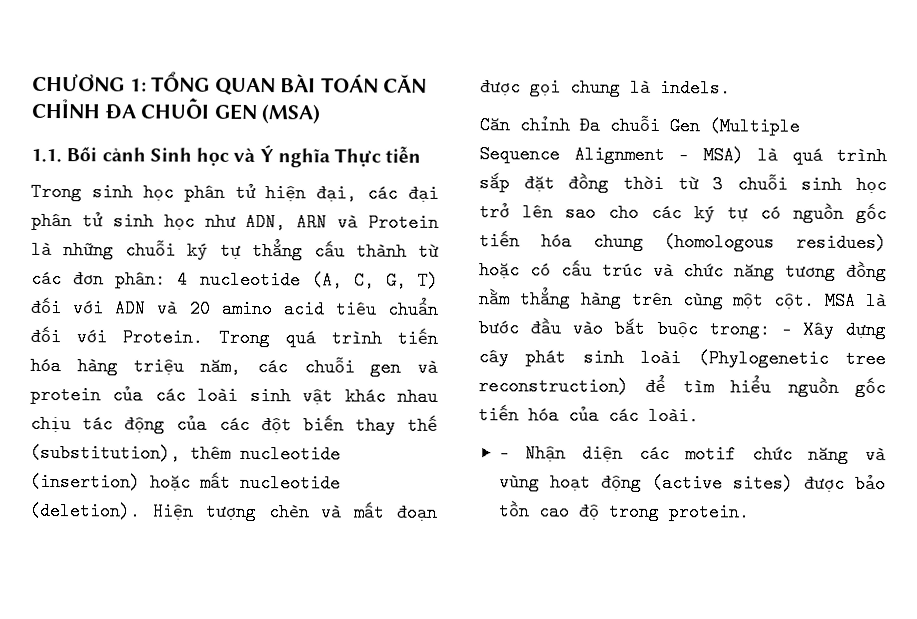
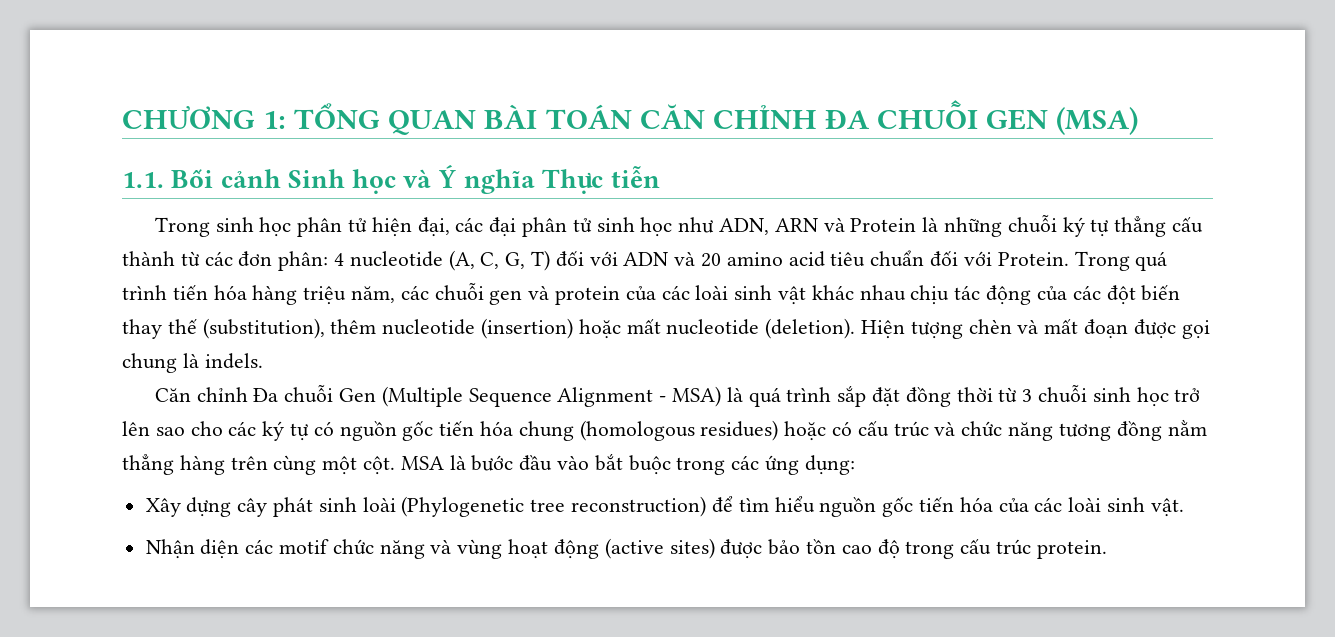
[708,320,792,339] trong: - -> [676,455,855,475] trong các ứng dụng: //
[648,406,699,426] [498,444,510,463] loài. // - -> [1068,497,1184,517] loài sinh vật. //
(660, 511) none -> [960,539,1031,555] cấu trúc

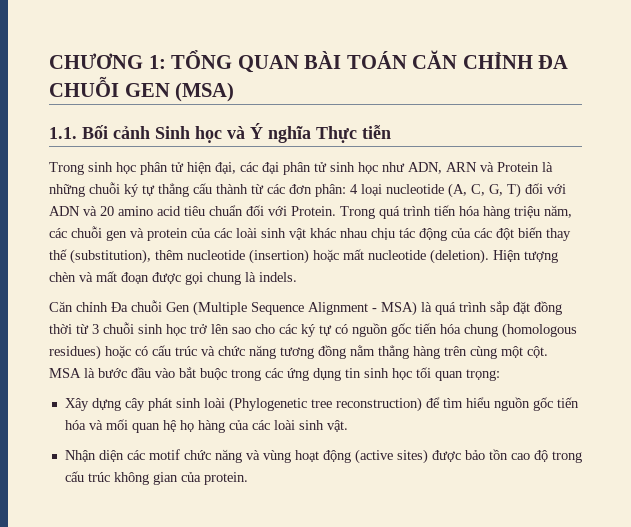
(345, 259) none -> [361,184,382,196] loại
[804,455,855,475] dụng: -> [313,367,500,381] dụng tin sinh học tối quan trọng:
(993, 504) none -> [88,419,225,433] và mối quan hệ họ hàng
(1031, 547) none -> [113,472,201,485] không gian của

